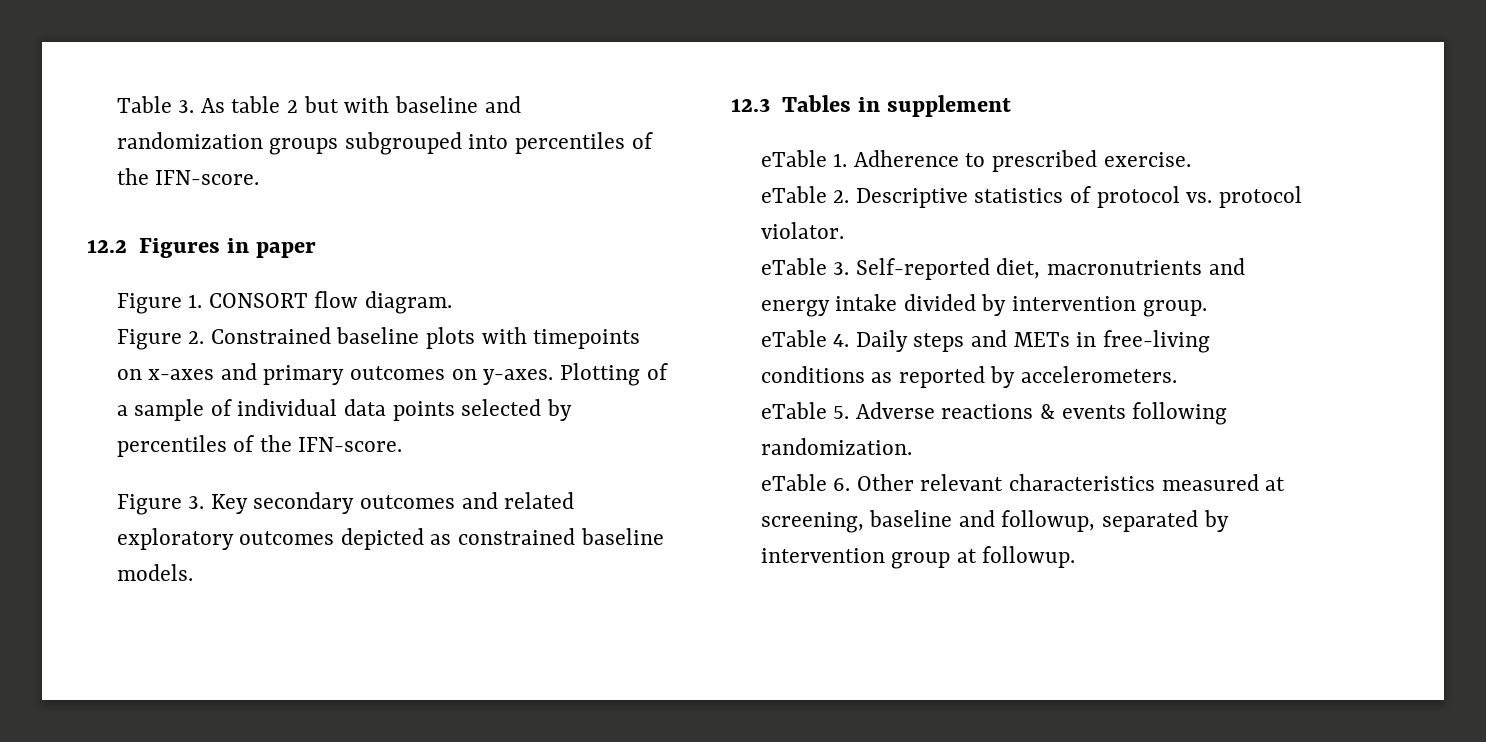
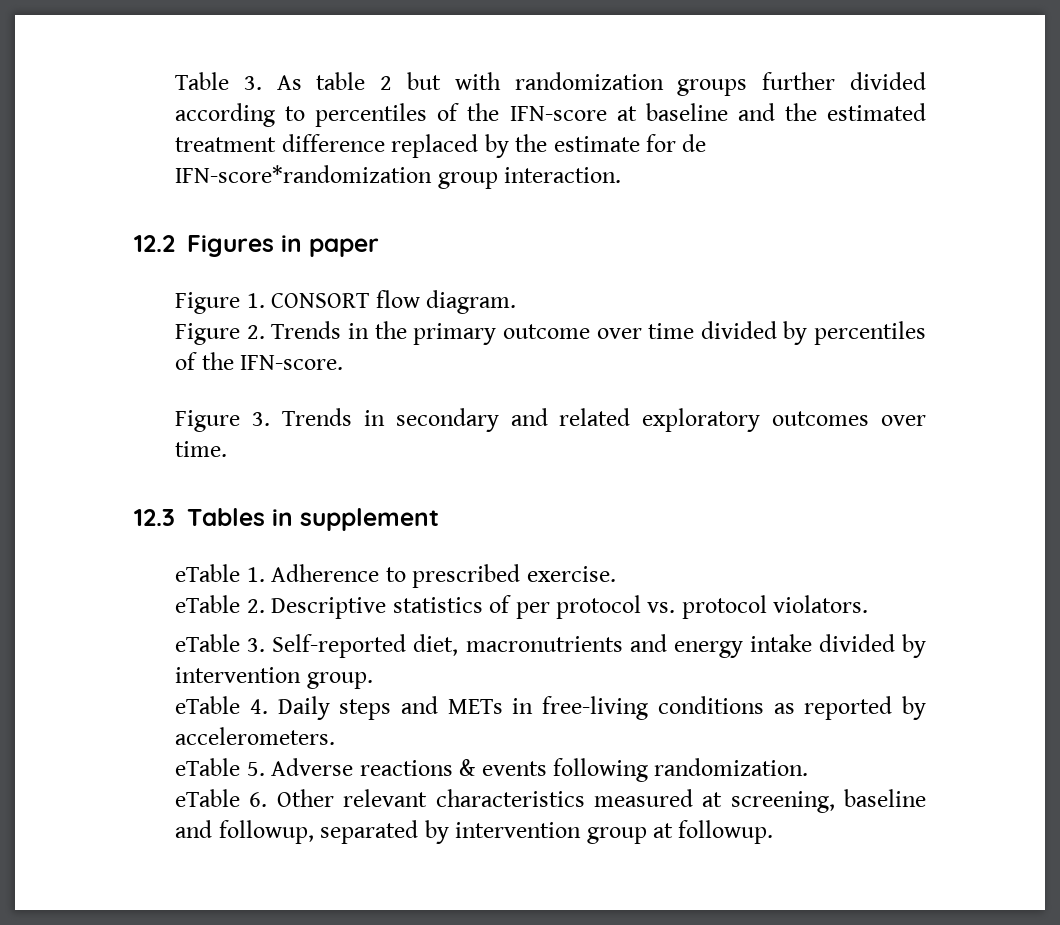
[394,96,521,113] [116,132,653,155] [116,168,260,185] baseline and randomization groups subgrouped into percentiles of the IFN-score. -> [514,72,926,96] [175,103,926,127] [175,134,707,158] [175,165,622,189] randomization groups further divided according to percentiles of the IFN-score at baseline and the estimated treatment difference replaced by the estimate for de IFN-score*randomization group interaction.
[210,327,641,349] [116,363,668,386] [116,399,542,421] Constrained baseline plots with timepoints on x-axes and primary outcomes on y-axes. Plotting of a sample of individual data points selected -> [271,321,777,345] Trends in the primary outcome over time divided
[210,492,456,514] Key secondary outcomes -> [281,408,499,432] Trends in secondary
[340,528,664,550] [116,564,193,581] depicted as constrained baseline models. -> [881,415,926,426] [175,441,228,457] over time.
(1092, 194) none -> [515,602,550,619] per
[760,222,844,239] violator. -> [773,595,869,613] violators.

